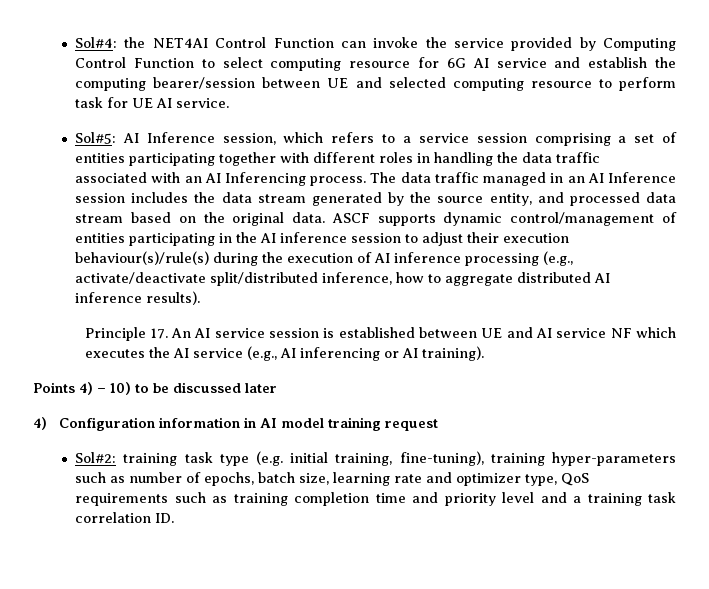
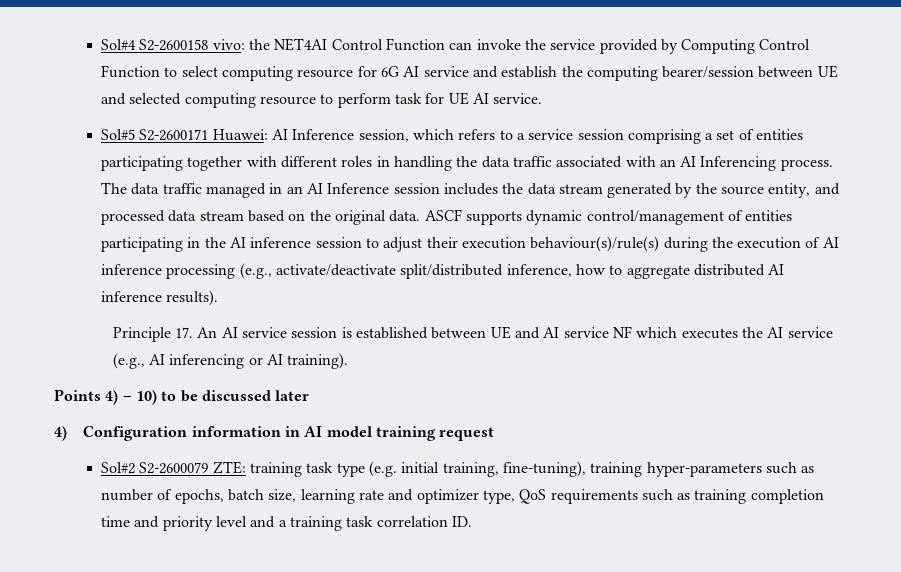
[75,37,118,48] Sol#4: -> [100,39,245,51] Sol#4 S2-2600158 vivo:
[75,132,117,144] Sol#5: -> [100,129,268,141] Sol#5 S2-2600171 Huawei:
[75,452,117,463] Sol#2: -> [100,461,246,474] Sol#2 S2-2600079 ZTE:

